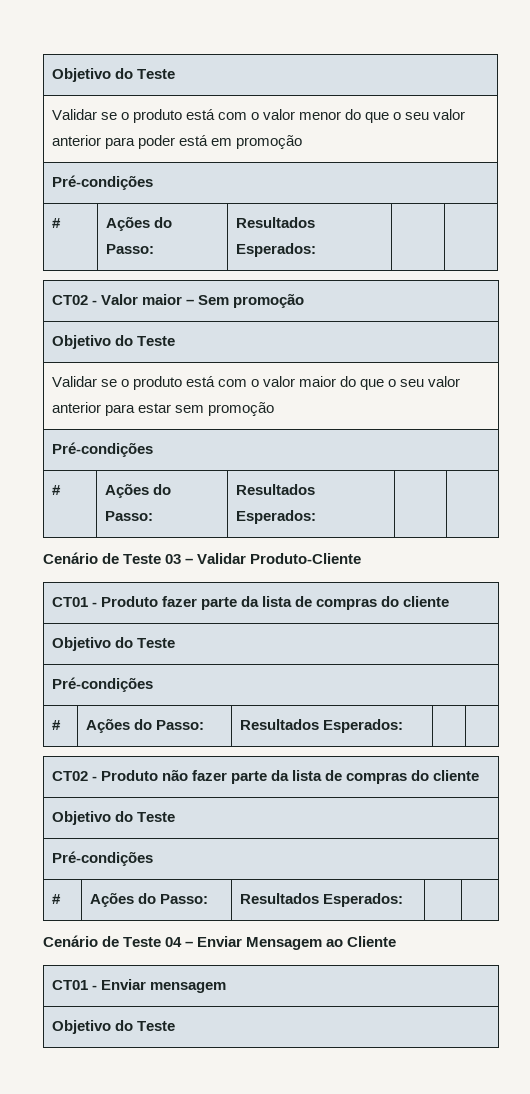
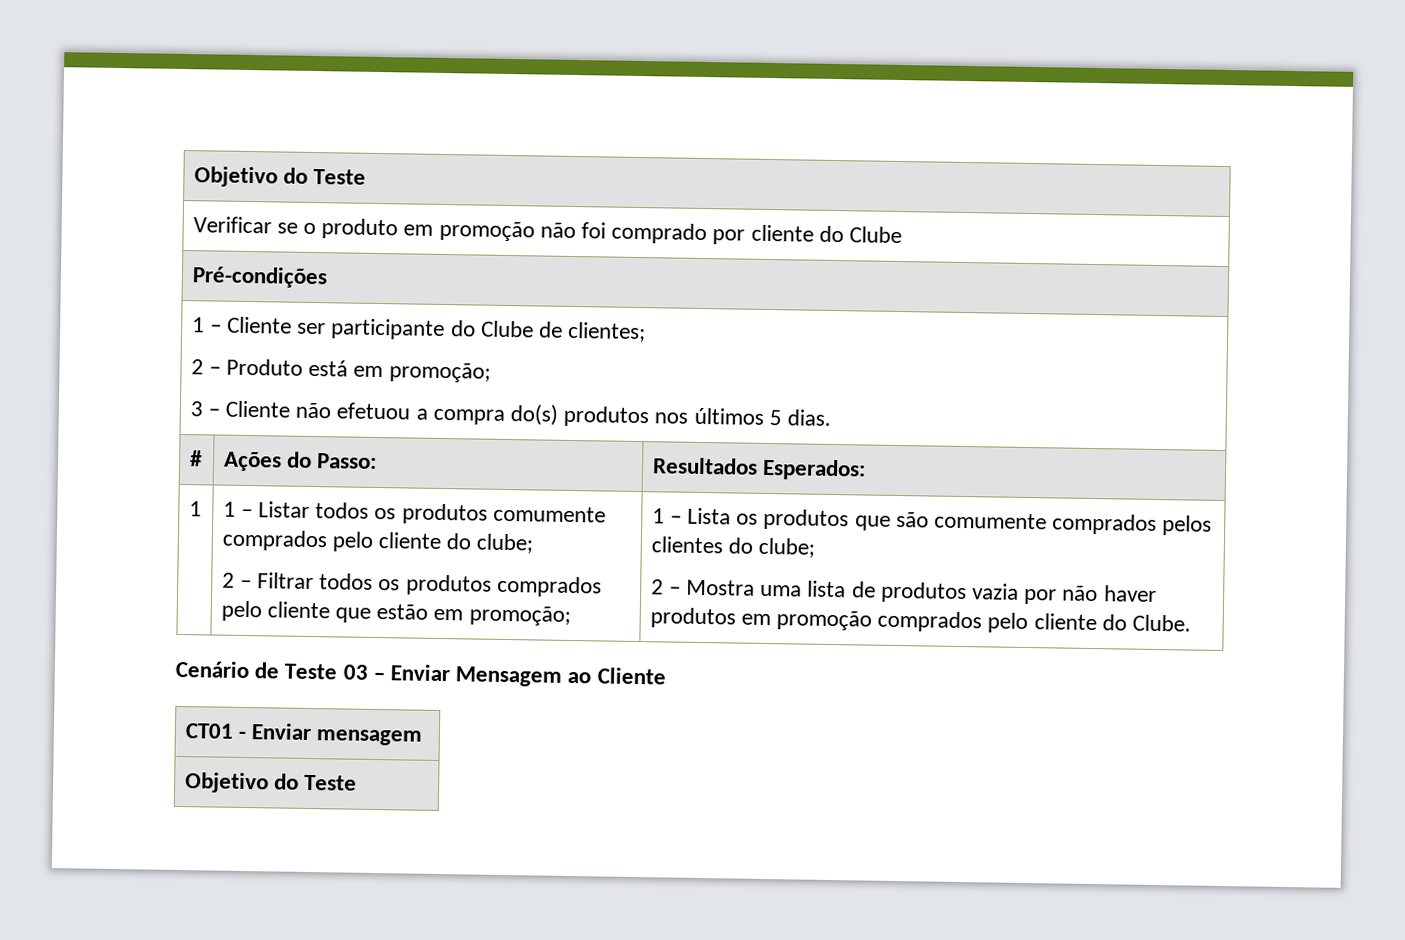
[51,68,175,82] [51,109,466,123] [51,135,302,149] [51,175,153,190] [51,218,61,228] [105,216,172,231] [105,244,154,254] [235,217,315,228] [235,243,316,257] [51,293,305,308] [51,335,175,349] [51,376,461,390] [51,402,274,416] [51,442,153,457] [51,485,61,495] [104,483,171,498] [104,511,153,521] [235,484,315,495] [235,510,316,524] Objetivo do Teste // Validar se o produto está com o valor menor do que o seu valor anterior para poder está em promoção // Pré-condições // # | Ações do Passo: | Resultados Esperados: | | // CT02 - Valor maior – Sem promoção // Objetivo do Teste // Validar se o produto está com o valor maior do que o seu valor anterior para estar sem promoção // Pré-condições // # | Ações do Passo: | Resultados Esperados: | | -> [193,166,366,188] [192,216,903,245] [191,266,328,289] [191,316,647,343] [190,358,491,383] [189,400,832,428] [188,450,203,467] [222,450,377,472] [651,457,866,481] [188,501,202,517] [222,501,606,525] [221,529,534,554] [221,572,602,598] [220,600,571,626] [651,507,1213,536] [650,536,815,558] [650,579,1157,605] [649,607,1192,634] Objetivo do Teste // Verificar se o produto em promoção não foi comprado por cliente do Clube // Pré-condições // 1 – Cliente ser participante do Clube de clientes; // 2 – Produto está em promoção; // 3 – Cliente não efetuou a compra do(s) produtos nos últimos 5 dias. // # | Ações do Passo: | Resultados Esperados: // 1 | 1 – Listar todos os produtos comumente comprados pelo cliente do clube; // 2 – Filtrar todos os produtos comprados pelo cliente que estão em promoção; | 1 – Lista os produtos que são comumente comprados pelos clientes do clube; // 2 – Mostra uma lista de produtos vazia por não haver produtos em promoção comprados pelo cliente do Clube.
[197,553,362,564] [51,596,450,610] [51,637,175,651] [51,677,153,692] [51,720,61,730] [85,718,204,733] [239,719,403,733] [51,769,480,784] [51,811,175,825] [51,851,153,866] [51,894,61,904] [89,892,208,907] [239,893,403,907] [43,935,194,947] Validar Produto-Cliente // CT01 - Produto fazer parte da lista de compras do cliente // Objetivo do Teste // Pré-condições // # | Ações do Passo: | Resultados Esperados: | | // CT02 - Produto não fazer parte da lista de compras do cliente // Objetivo do Teste // Pré-condições // # | Ações do Passo: | Resultados Esperados: | | // Cenário de Teste 04 – -> (385, 676) none

